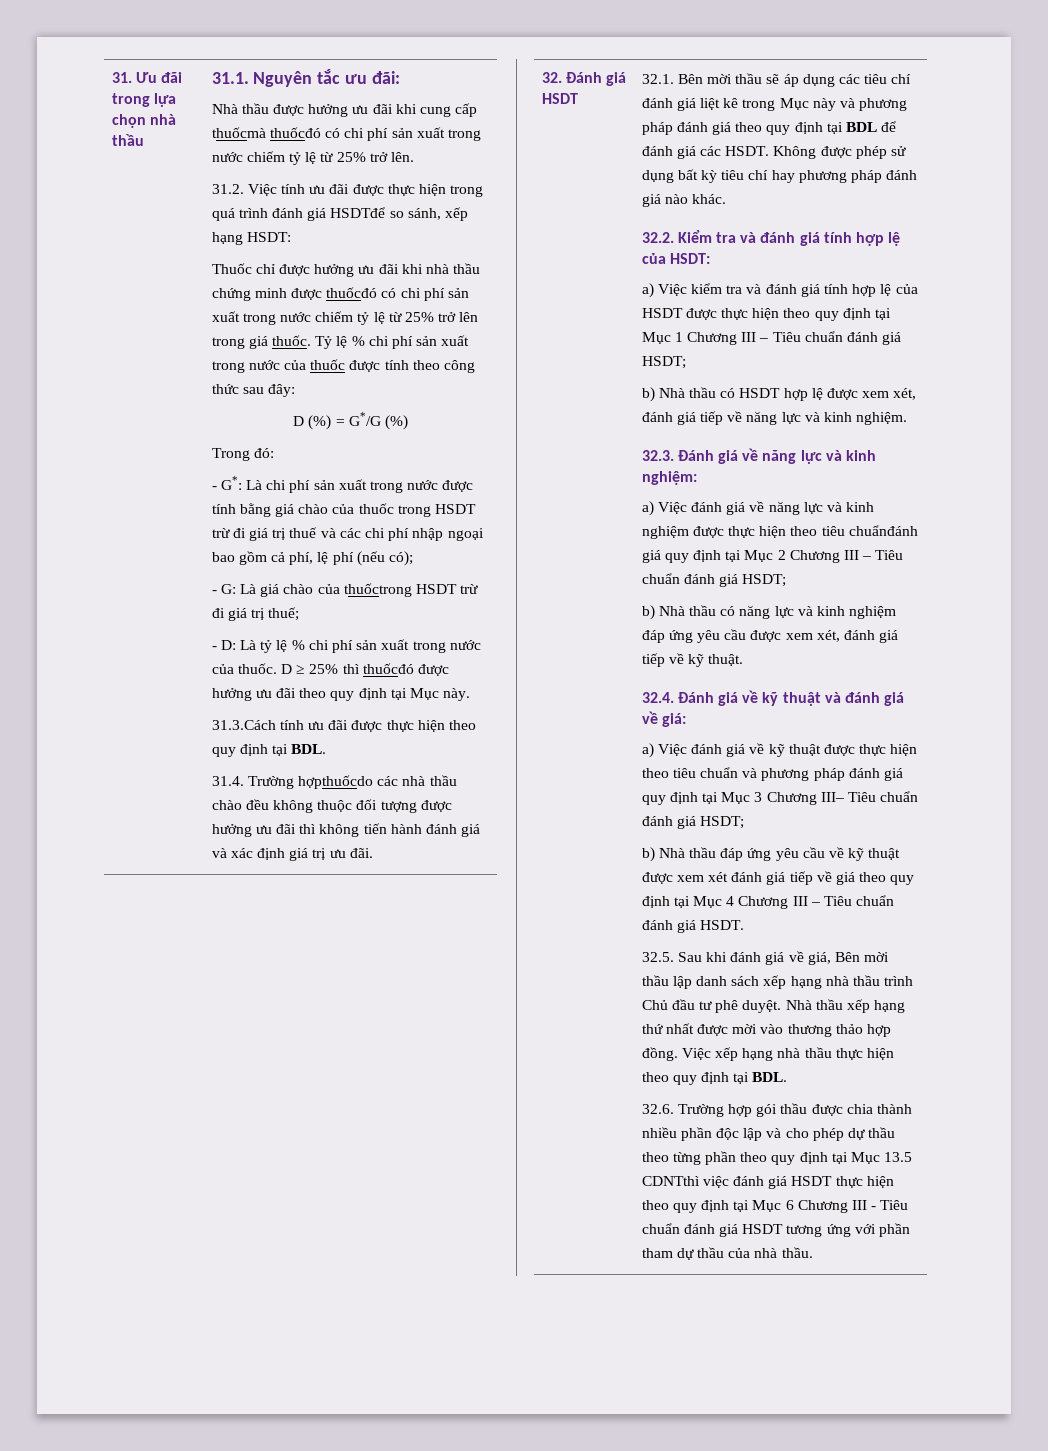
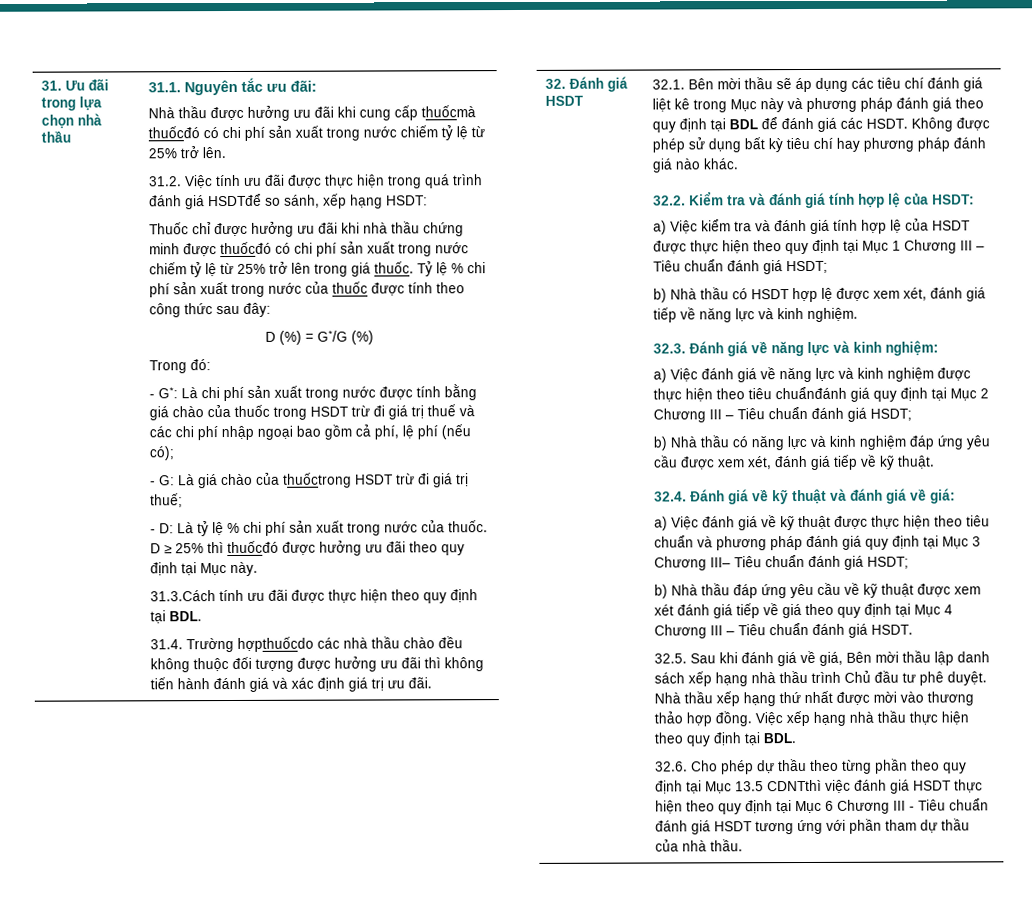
[677,1103,912,1117] [641,1127,809,1141] Trường hợp gói thầu được chia thành nhiều phần độc lập và cho -> [691,760,719,772] Cho

